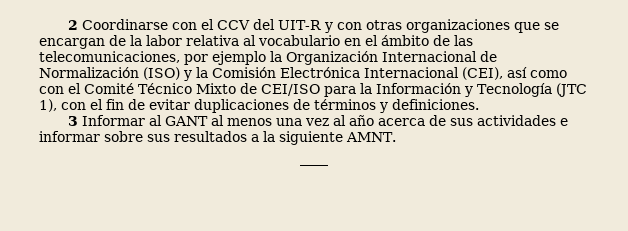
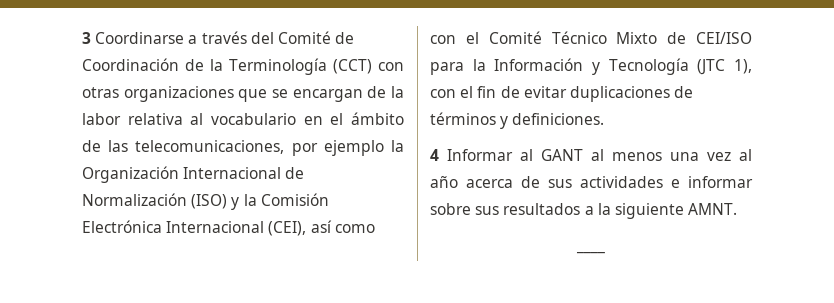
[68,19,334,33] 2 Coordinarse con el CCV del UIT-R y -> [82,31,355,44] [82,58,372,75] 3 Coordinarse a través del Comité de Coordinación de la Terminología (CCT)
[68,116,79,126] 3 -> [430,149,439,161] 4

